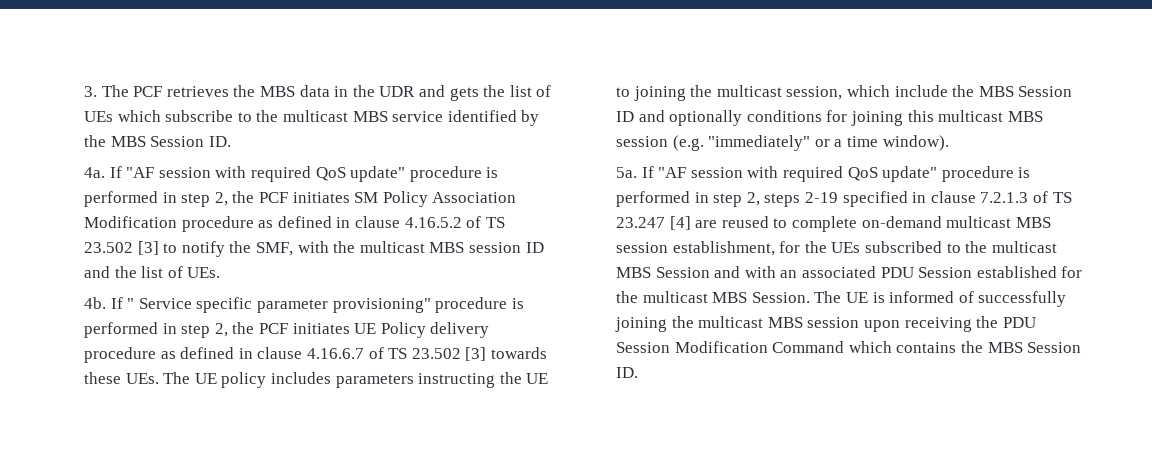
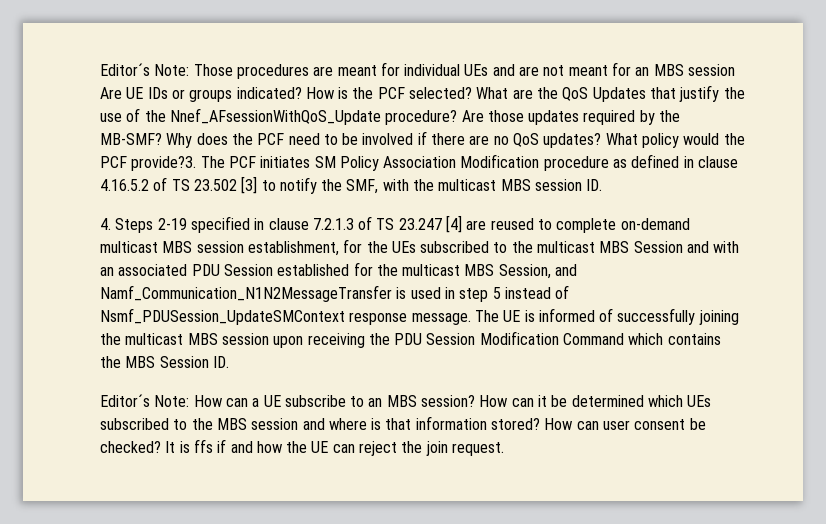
[84,85,552,101] [84,110,540,126] [84,135,231,147] [84,166,499,182] [84,191,255,207] 3. The PCF retrieves the MBS data in the UDR and gets the list of UEs which subscribe to the multicast MBS service identified by the MBS Session ID. // 4a. If "AF session with required QoS update" procedure is performed in step 2, the -> [99,62,736,79] [99,85,745,102] [99,108,681,125] [99,131,745,148] [99,156,225,171] Editor´s Note: Those procedures are meant for individual UEs and are not meant for an MBS session Are UE IDs or groups indicated? How is the PCF selected? What are the QoS Updates that justify the use of the Nnef_AFsessionWithQoS_Update procedure? Are those updates required by the MB-SMF? Why does the PCF need to be involved if there are no QoS updates? What policy would the PCF provide?3. The
[525,242,544,253] [84,266,221,278] [84,297,524,313] [84,322,490,338] [84,347,547,363] [84,372,549,388] [616,85,1073,101] [616,110,1043,126] [616,135,949,151] [616,166,1031,182] [616,191,801,207] ID and the list of UEs. // 4b. If " Service specific parameter provisioning" procedure is performed in step 2, the PCF initiates UE Policy delivery procedure as defined in clause 4.16.6.7 of TS 23.502 [3] towards these UEs. The UE policy includes parameters instructing the UE to joining the multicast session, which include the MBS Session ID and optionally conditions for joining this multicast MBS session (e.g. "immediately" or a time window). // 5a. If "AF session with required QoS update" procedure is performed in step 2, steps -> [586,179,603,191] [99,218,154,233] ID. // 4. Steps
[751,292,810,303] Session. -> [498,264,578,279] [99,285,570,302] [99,308,471,325] Session, and Namf_Communication_N1N2MessageTransfer is used in step 5 instead of Nsmf_PDUSession_UpdateSMContext response message.
(639, 372) none -> [99,394,712,407] [99,416,706,430] [99,439,505,456] // Editor´s Note: How can a UE subscribe to an MBS session? How can it be determined which UEs subscribed to the MBS session and where is that information stored? How can user consent be checked? It is ffs if and how the UE can reject the join request.

